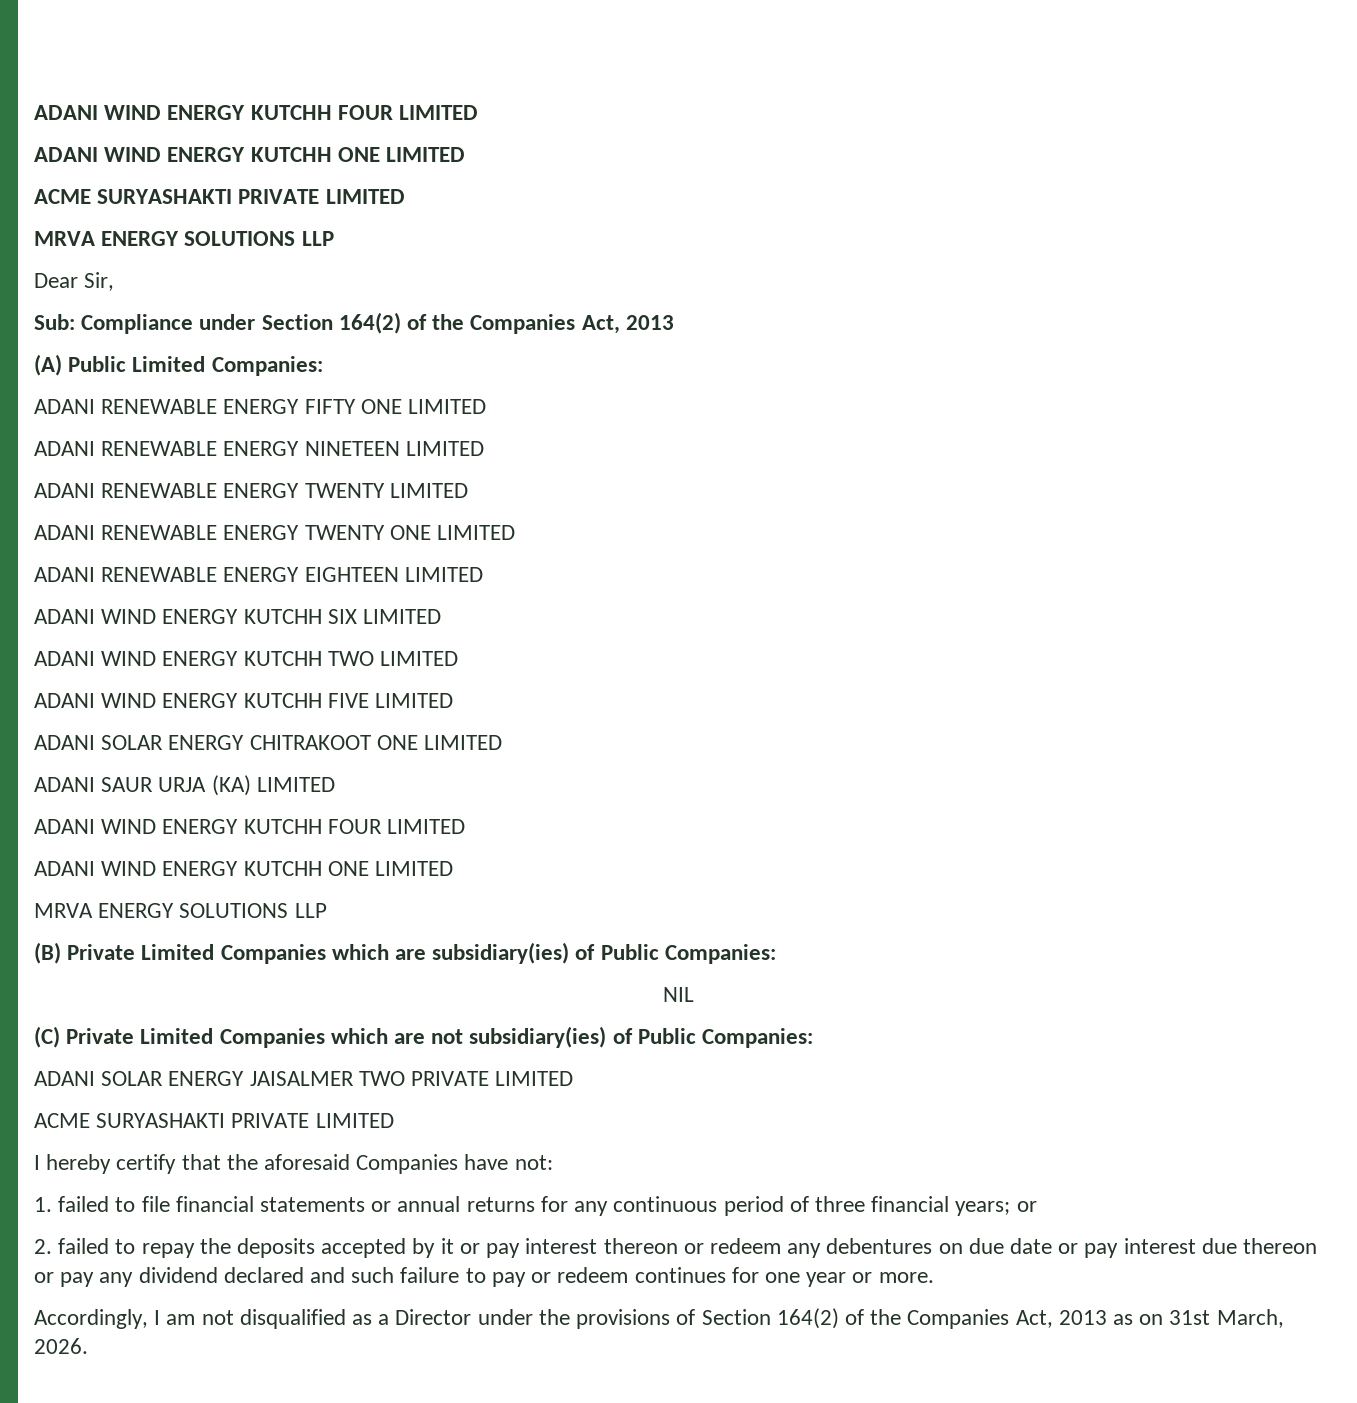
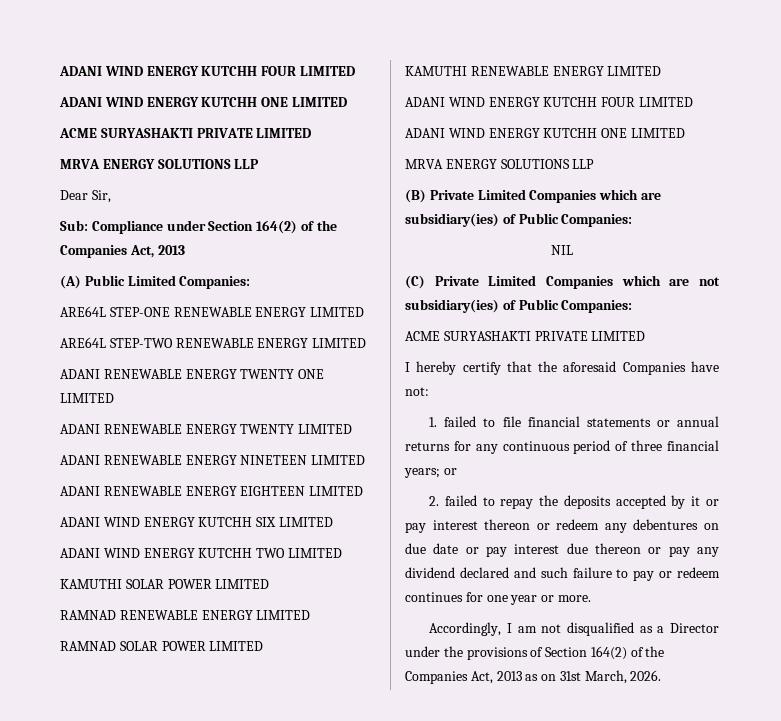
[34,399,487,414] [34,441,400,456] ADANI RENEWABLE ENERGY FIFTY ONE LIMITED // ADANI RENEWABLE ENERGY NINETEEN -> [60,306,365,317] [60,337,367,348] [60,369,325,379] ARE64L STEP-ONE RENEWABLE ENERGY LIMITED // ARE64L STEP-TWO RENEWABLE ENERGY LIMITED // ADANI RENEWABLE ENERGY TWENTY ONE
[304,525,431,540] TWENTY ONE -> [240,455,308,465] NINETEEN
[34,693,454,708] [34,735,503,750] [34,775,251,796] ADANI WIND ENERGY KUTCHH FIVE LIMITED // ADANI SOLAR ENERGY CHITRAKOOT ONE LIMITED // ADANI SAUR URJA (KA) -> [60,579,270,589] [60,610,311,620] [60,641,264,651] [405,66,604,76] KAMUTHI SOLAR POWER LIMITED // RAMNAD RENEWABLE ENERGY LIMITED // RAMNAD SOLAR POWER LIMITED // KAMUTHI RENEWABLE ENERGY
[34,1071,574,1086] // ADANI SOLAR ENERGY JAISALMER TWO PRIVATE LIMITED -> (633, 306) none

